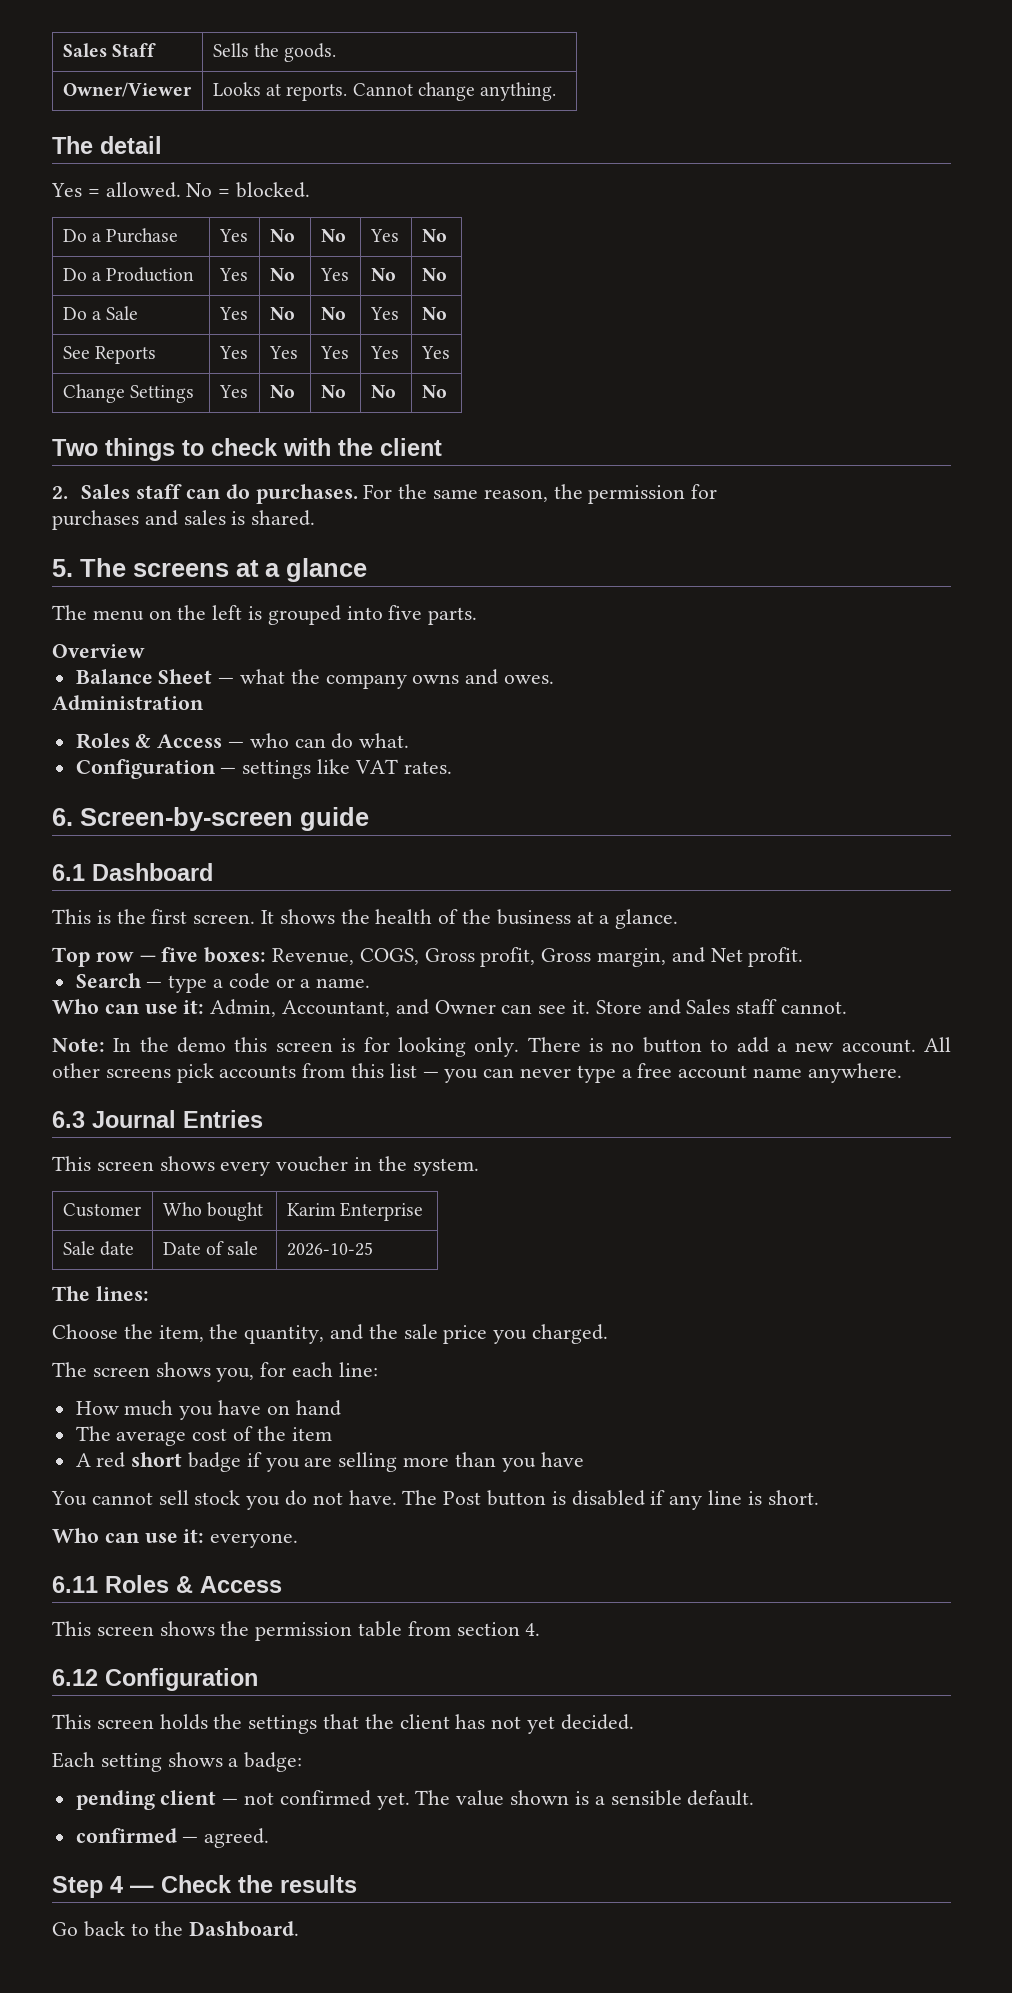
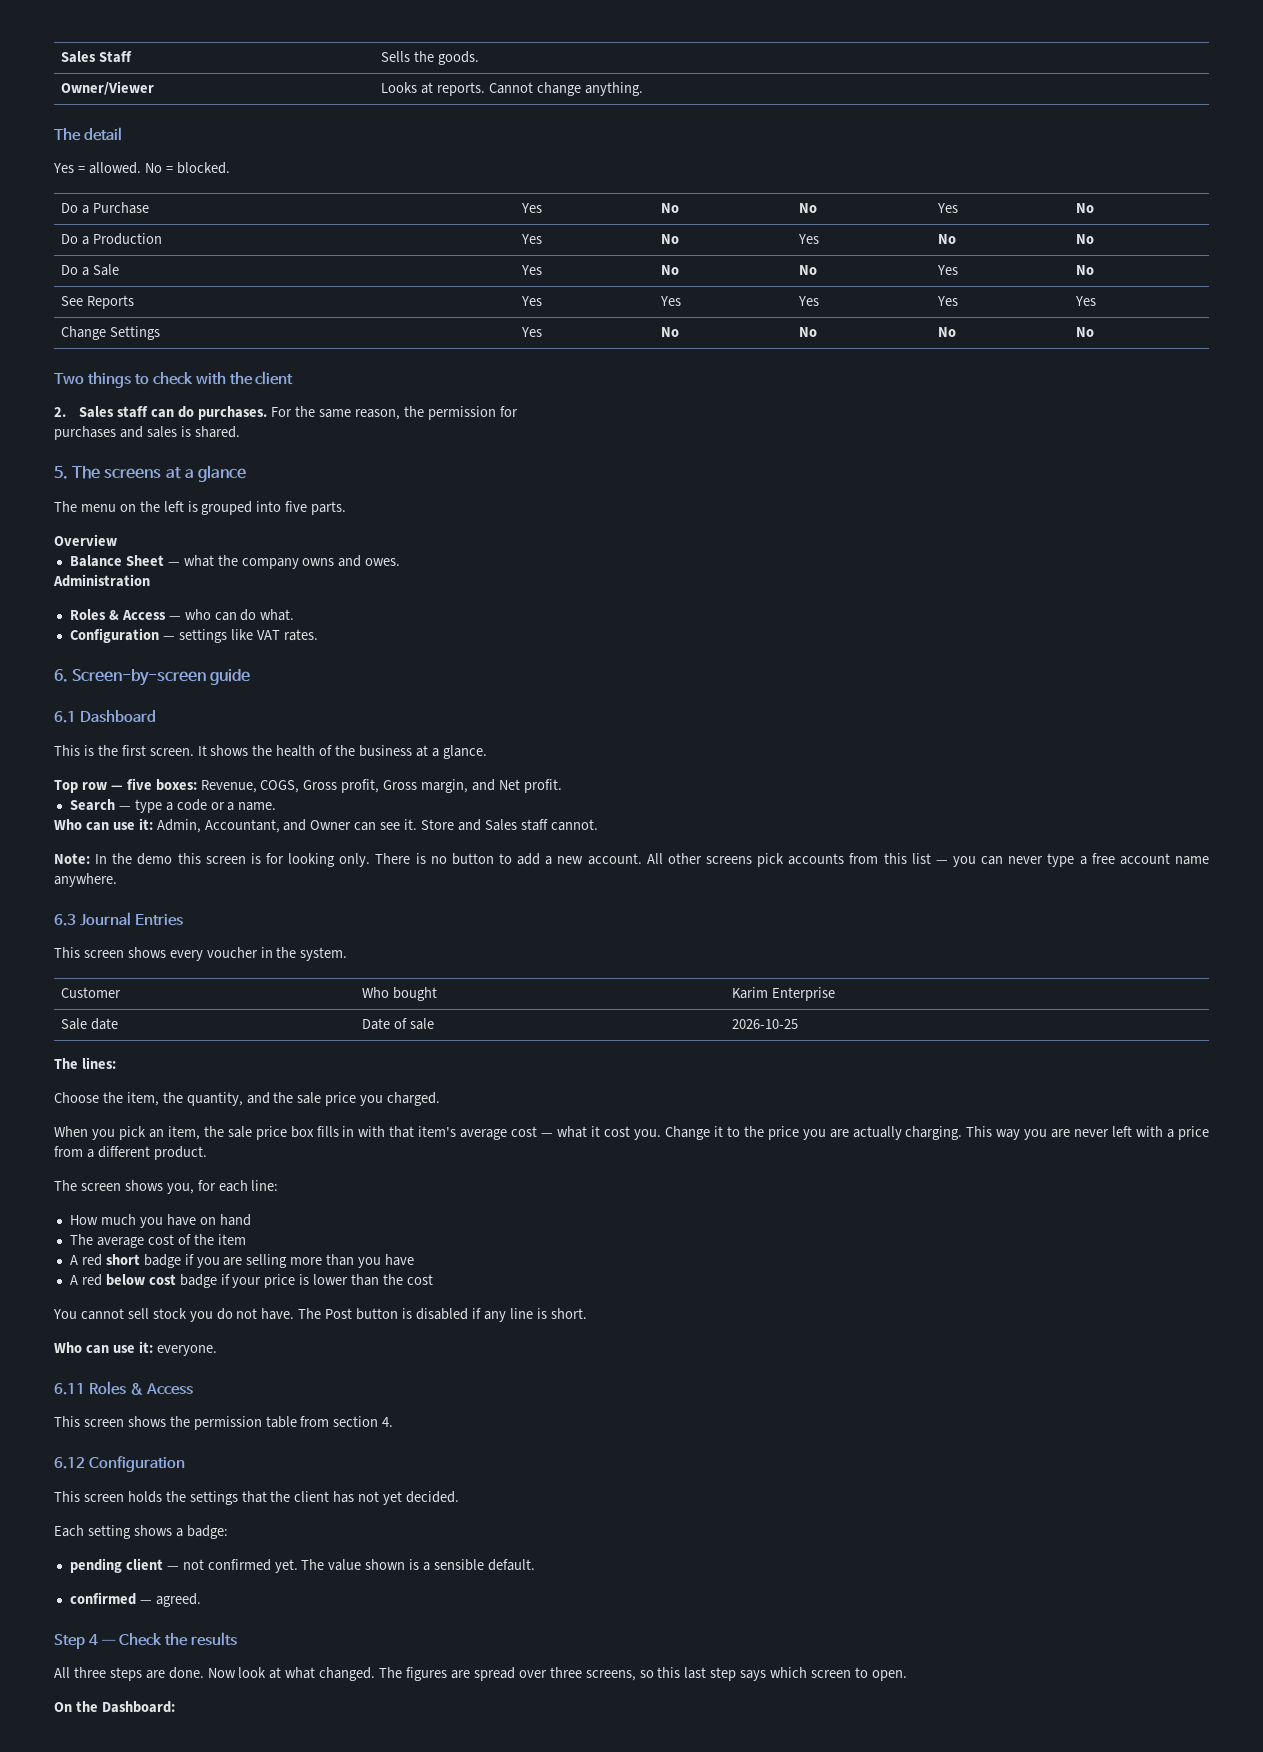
(609, 1334) none -> [54,1126,1209,1140] [54,1146,207,1160] // When you pick an item, the sale price box fills in with that item's average cost — what it cost you. Change it to the price you are actually charging. This way you are never left with a price from a different product.
(584, 1459) none -> [69,1274,433,1288] // A red below cost badge if your price is lower than the cost
[52,1921,300,1937] Go back to the Dashboard. -> [54,1667,907,1681] [54,1701,175,1713] All three steps are done. Now look at what changed. The figures are spread over three screens, so this last step says which screen to open. // On the Dashboard:

